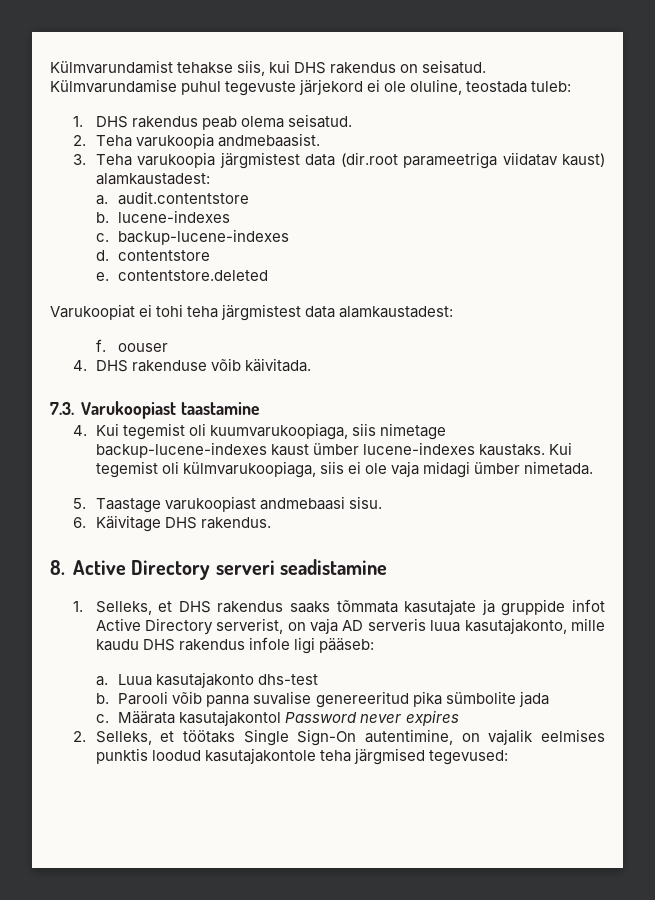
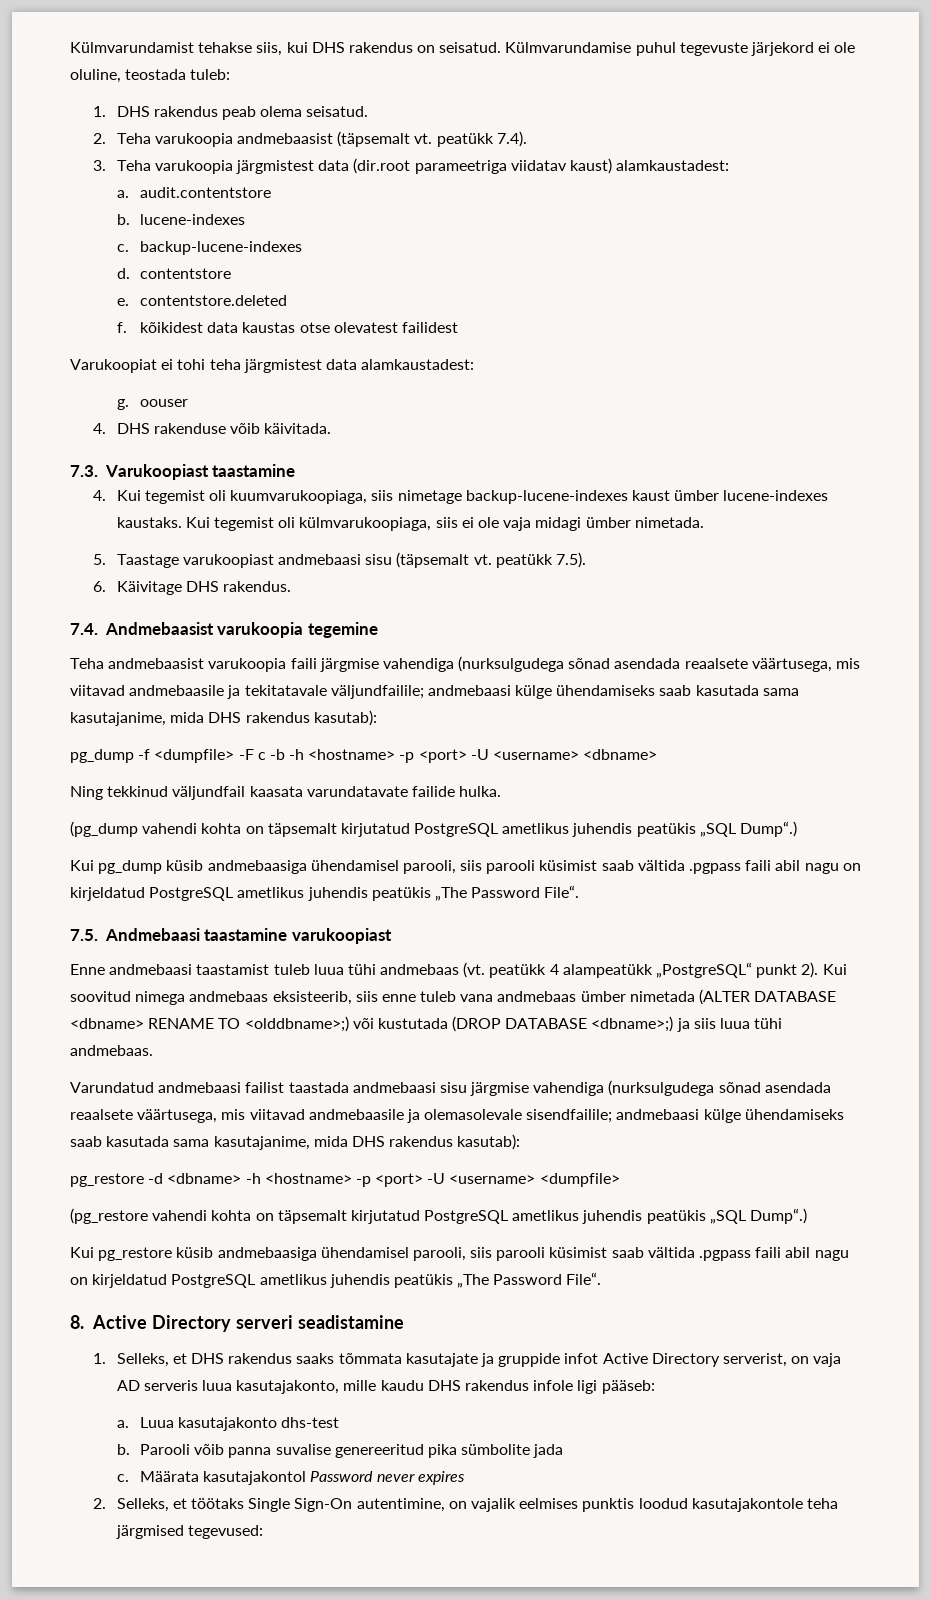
[217,133,320,147] andmebaasist. -> [237,131,527,147] andmebaasist (täpsemalt vt. peatükk 7.4).
(269, 275) none -> [116,322,459,333] // f. kõikidest data kaustas otse olevatest failidest
[95,339,106,352] f. -> [116,399,129,410] g.
[348,496,382,509] sisu. -> [365,552,587,568] sisu (täpsemalt vt. peatükk 7.5).
(271, 523) none -> [70,622,378,638] [70,656,861,672] [70,685,799,699] [70,710,377,726] [70,749,658,763] [70,786,502,800] [70,821,798,837] [70,860,861,874] [70,885,580,901] [70,928,392,944] [70,962,847,978] [70,989,837,1005] [70,1016,783,1032] [70,1045,153,1056] [70,1080,831,1096] [70,1109,844,1123] [70,1134,521,1150] [70,1173,620,1187] [70,1208,808,1224] [70,1247,849,1261] [70,1272,602,1288] // 7.4. Andmebaasist varukoopia tegemine // Teha andmebaasist varukoopia faili järgmise vahendiga (nurksulgudega sõnad asendada reaalsete väärtusega, mis viitavad andmebaasile ja tekitatavale väljundfailile; andmebaasi külge ühendamiseks saab kasutada sama kasutajanime, mida DHS rakendus kasutab): // pg_dump -f <dumpfile> -F c -b -h <hostname> -p <port> -U <username> <dbname> // Ning tekkinud väljundfail kaasata varundatavate failide hulka. // (pg_dump vahendi kohta on täpsemalt kirjutatud PostgreSQL ametlikus juhendis peatükis „SQL Dump“.) // Kui pg_dump küsib andmebaasiga ühendamisel parooli, siis parooli küsimist saab vältida .pgpass faili abil nagu on kirjeldatud PostgreSQL ametlikus juhendis peatükis „The Password File“. // 7.5. Andmebaasi taastamine varukoopiast // Enne andmebaasi taastamist tuleb luua tühi andmebaas (vt. peatükk 4 alampeatükk „PostgreSQL“ punkt 2). Kui soovitud nimega andmebaas eksisteerib, siis enne tuleb vana andmebaas ümber nimetada (ALTER DATABASE <dbname> RENAME TO <olddbname>;) või kustutada (DROP DATABASE <dbname>;) ja siis luua tühi andmebaas. // Varundatud andmebaasi failist taastada andmebaasi sisu järgmise vahendiga (nurksulgudega sõnad asendada reaalsete väärtusega, mis viitavad andmebaasile ja olemasolevale sisendfailile; andmebaasi külge ühendamiseks saab kasutada sama kasutajanime, mida DHS rakendus kasutab): // pg_restore -d <dbname> -h <hostname> -p <port> -U <username> <dumpfile> // (pg_restore vahendi kohta on täpsemalt kirjutatud PostgreSQL ametlikus juhendis peatükis „SQL Dump“.) // Kui pg_restore küsib andmebaasiga ühendamisel parooli, siis parooli küsimist saab vältida .pgpass faili abil nagu on kirjeldatud PostgreSQL ametlikus juhendis peatükis „The Password File“.

